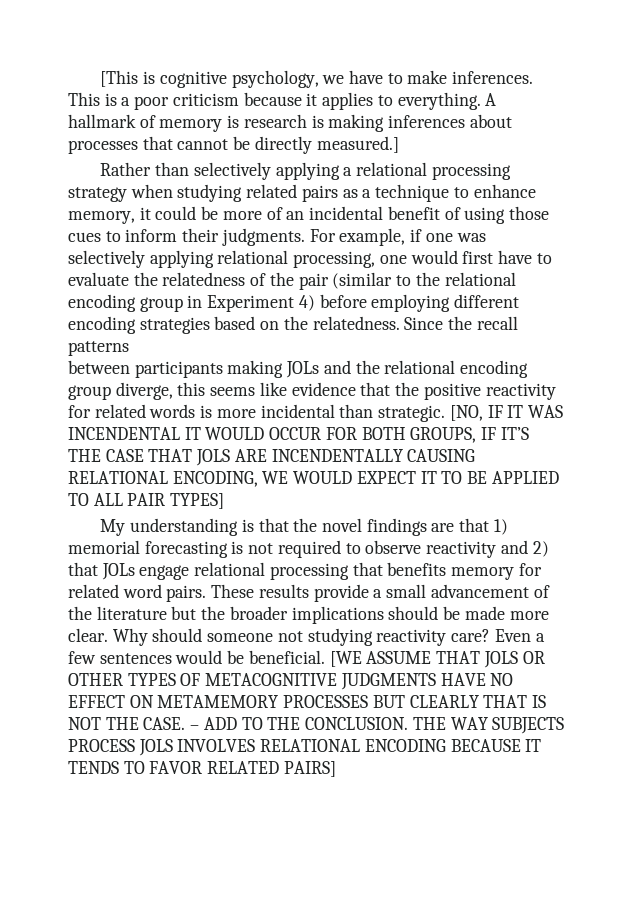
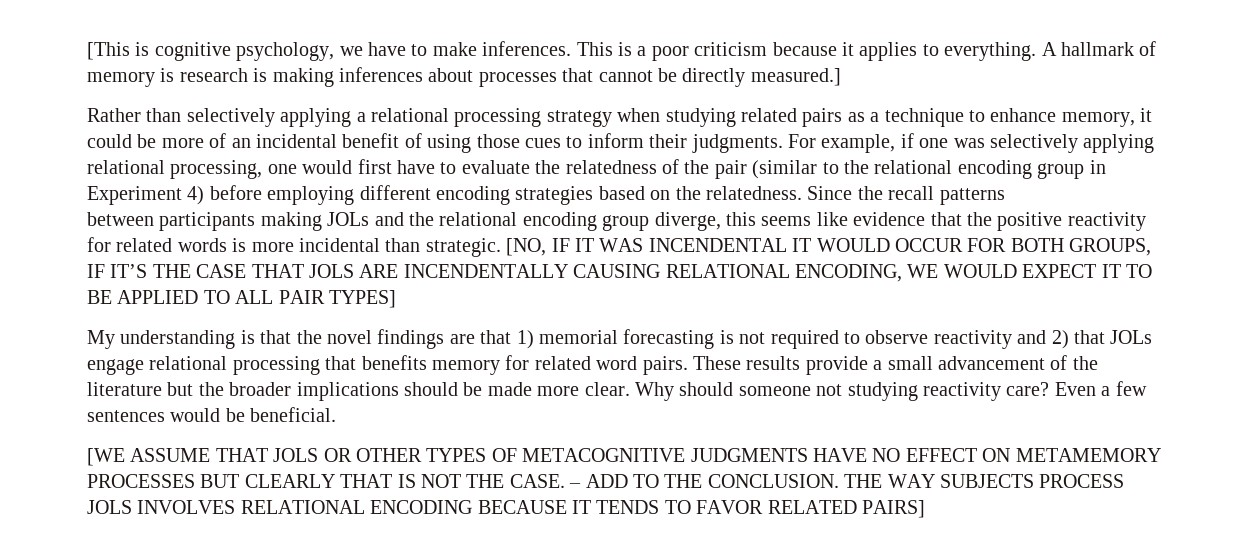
(325, 657) none -> (337, 414) //

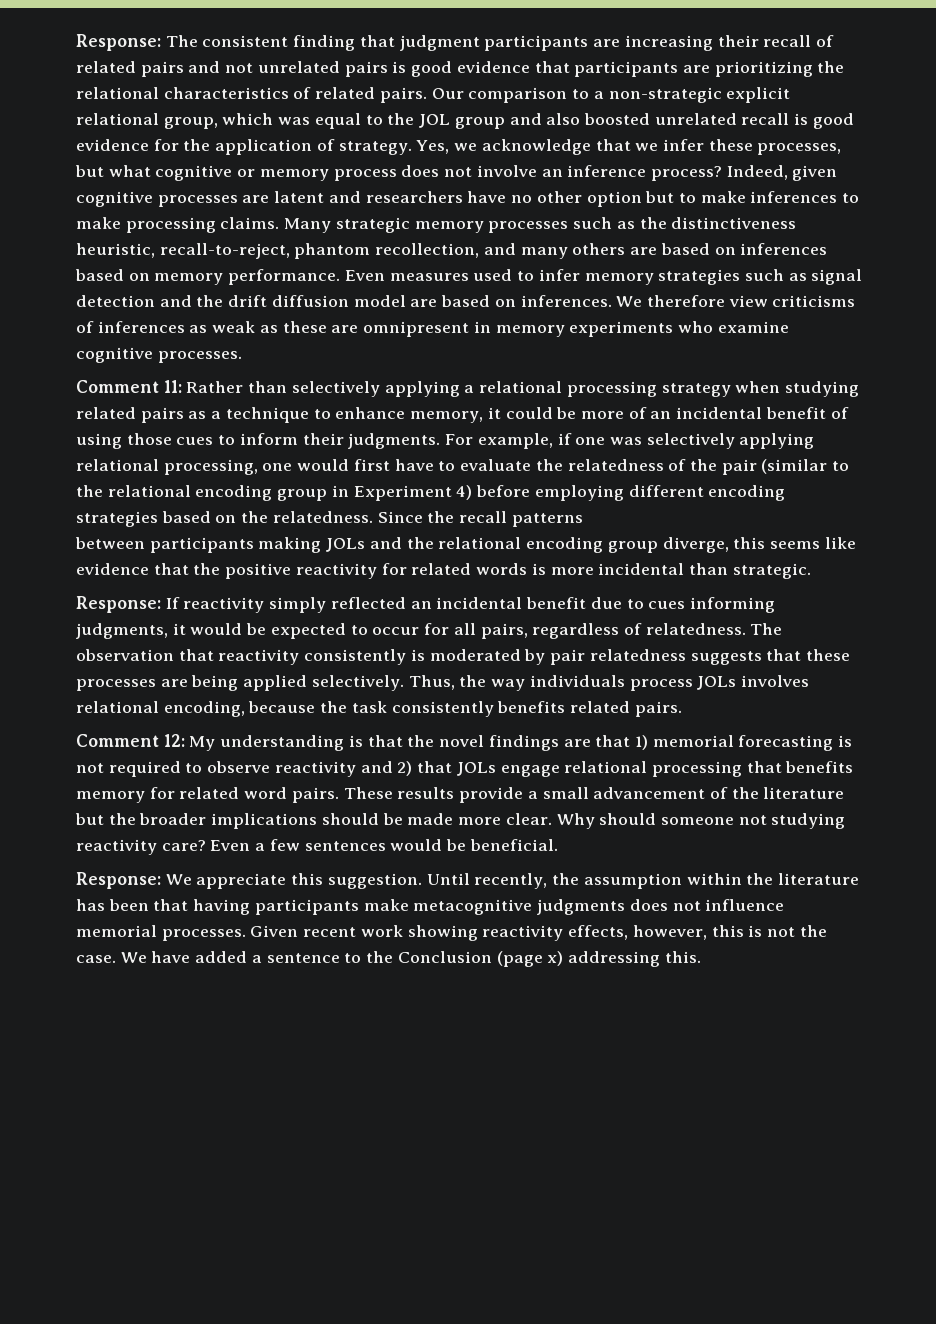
[87,41,1157,61] [87,67,841,87] [This is cognitive psychology, we have to make inferences. This is a poor criticism because it applies to everything. A hallmark of memory is research is making inferences about processes that cannot be directly measured.] // -> [76,34,834,51] [76,61,845,77] [76,87,791,103] [76,113,854,129] [76,139,842,155] [75,165,838,181] [76,191,860,207] [76,217,797,233] [76,243,828,259] [75,269,863,285] [76,295,856,307] [76,321,789,337] [76,347,242,363] [76,380,182,393] Response: The consistent finding that judgment participants are increasing their recall of related pairs and not unrelated pairs is good evidence that participants are prioritizing the relational characteristics of related pairs. Our comparison to a non-strategic explicit relational group, which was equal to the JOL group and also boosted unrelated recall is good evidence for the application of strategy. Yes, we acknowledge that we infer these processes, but what cognitive or memory process does not involve an inference process? Indeed, given cognitive processes are latent and researchers have no other option but to make inferences to make processing claims. Many strategic memory processes such as the distinctiveness heuristic, recall-to-reject, phantom recollection, and many others are based on inferences based on memory performance. Even measures used to infer memory strategies such as signal detection and the drift diffusion model are based on inferences. We therefore view criticisms of inferences as weak as these are omnipresent in memory experiments who examine cognitive processes. // Comment 11:
[506,238,1152,256] [87,264,1152,282] [87,290,396,308] [NO, IF IT WAS INCENDENTAL IT WOULD OCCUR FOR BOTH GROUPS, IF IT’S THE CASE THAT JOLS ARE INCENDENTALLY CAUSING RELATIONAL ENCODING, WE WOULD EXPECT IT TO BE APPLIED TO ALL PAIR TYPES] // -> [76,596,775,613] [76,623,783,639] [76,649,850,665] [76,675,809,691] [76,701,682,717] [76,734,185,747] // Response: If reactivity simply reflected an incidental benefit due to cues informing judgments, it would be expected to occur for all pairs, regardless of relatedness. The observation that reactivity consistently is moderated by pair relatedness suggests that these processes are being applied selectively. Thus, the way individuals process JOLs involves relational encoding, because the task consistently benefits related pairs. // Comment 12:
[87,448,1161,466] [87,474,1125,488] [87,500,925,518] [WE ASSUME THAT JOLS OR OTHER TYPES OF METACOGNITIVE JUDGMENTS HAVE NO EFFECT ON METAMEMORY PROCESSES BUT CLEARLY THAT IS NOT THE CASE. – ADD TO THE CONCLUSION. THE WAY SUBJECTS PROCESS JOLS INVOLVES RELATIONAL ENCODING BECAUSE IT TENDS TO FAVOR RELATED PAIRS] -> [76,872,859,889] [76,899,785,915] [76,925,827,941] [76,951,701,967] Response: We appreciate this suggestion. Until recently, the assumption within the literature has been that having participants make metacognitive judgments does not influence memorial processes. Given recent work showing reactivity effects, however, this is not the case. We have added a sentence to the Conclusion (page x) addressing this.

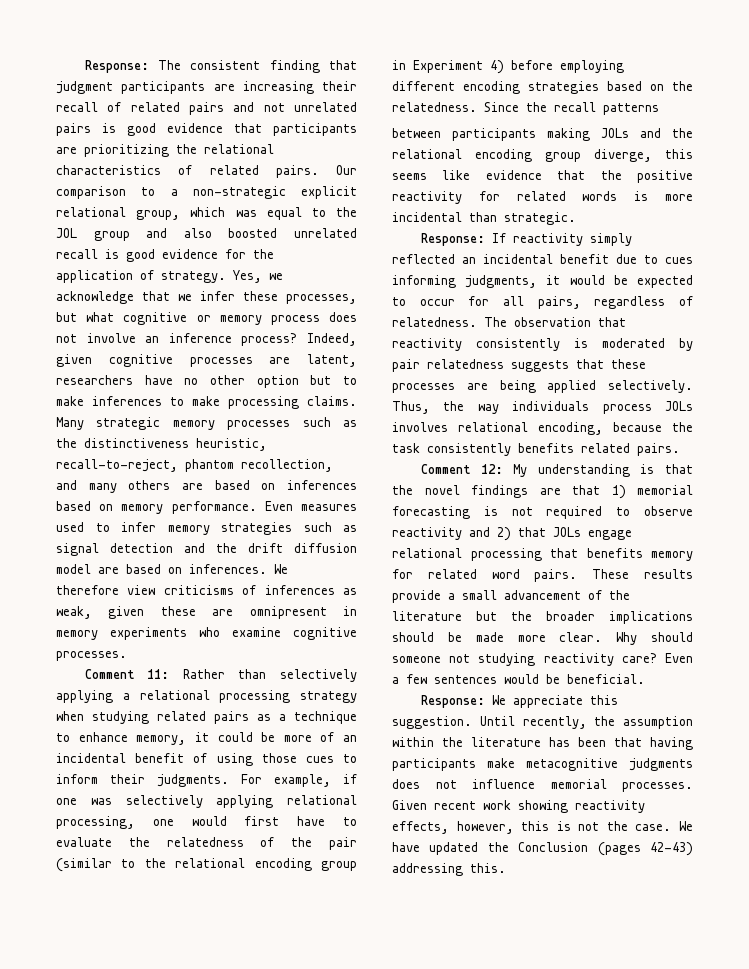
[274,191,361,203] latent and -> [307,354,357,367] latent,
[212,321,278,333] weak as -> [56,606,145,619] weak, given
[195,951,564,967] added a sentence to the Conclusion (page x) -> [429,842,693,856] updated the Conclusion (pages 42-43)

